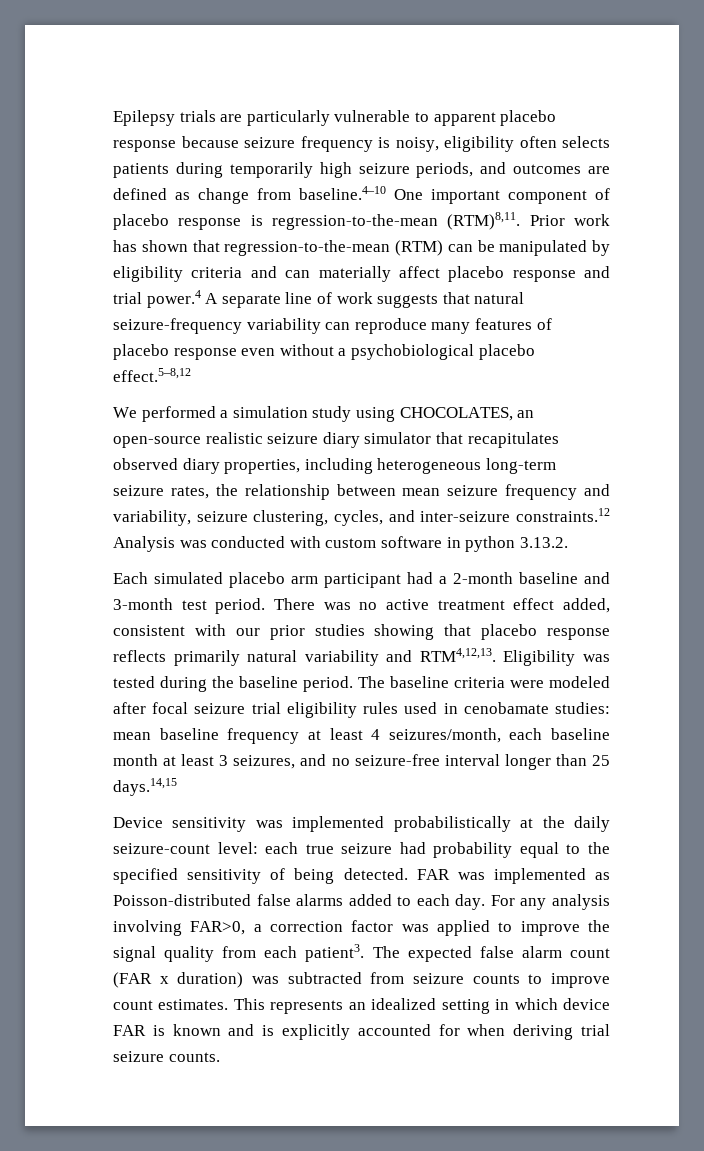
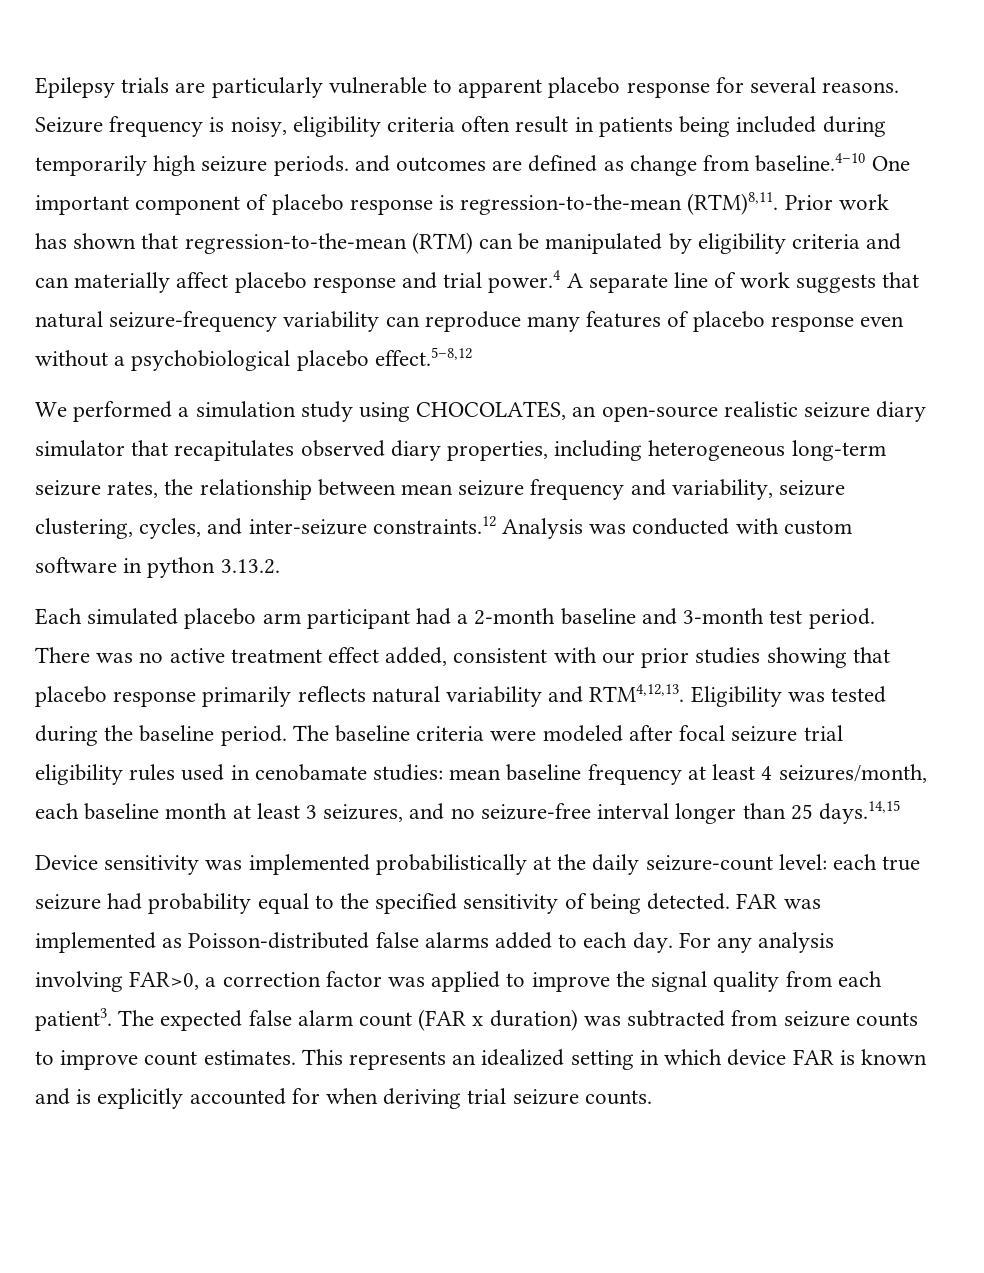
[181,136,610,152] [113,163,169,178] because seizure frequency is noisy, eligibility often selects patients -> [715,77,900,93] [35,116,817,137] for several reasons. Seizure frequency is noisy, eligibility criteria often result in patients being included
[416,162,474,178] periods, -> [273,155,349,176] periods.
[113,650,240,666] reflects primarily -> [202,686,366,707] primarily reflects

